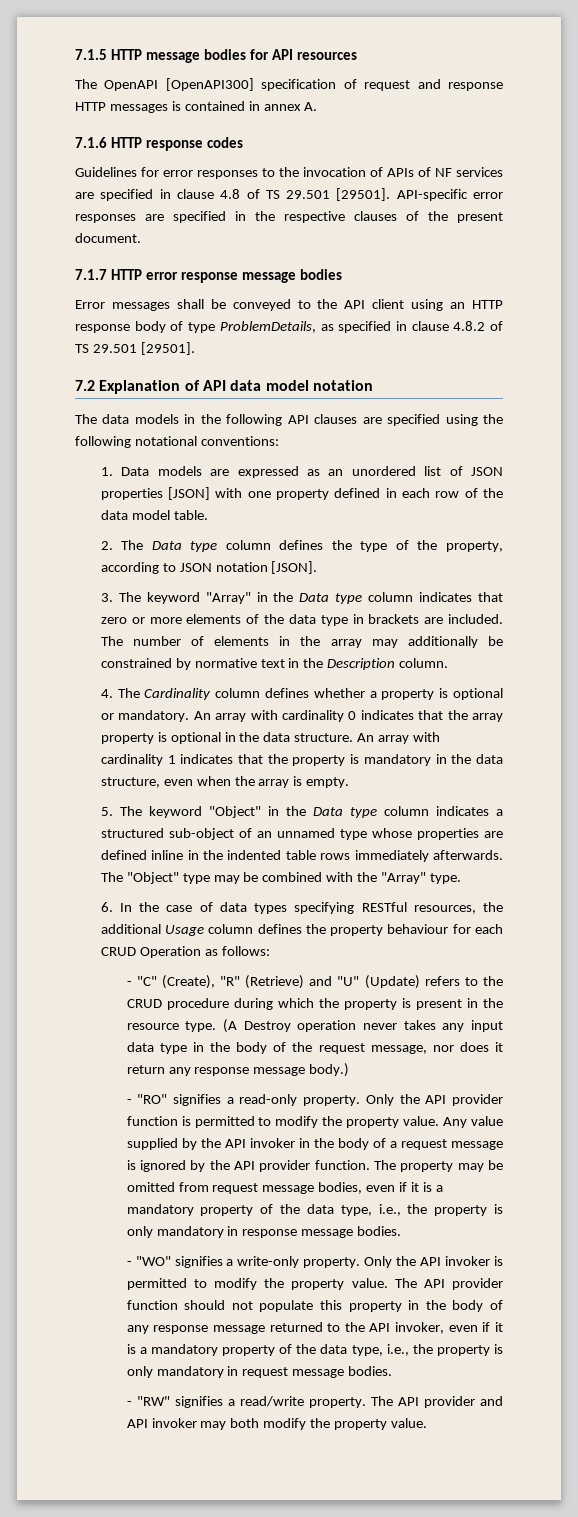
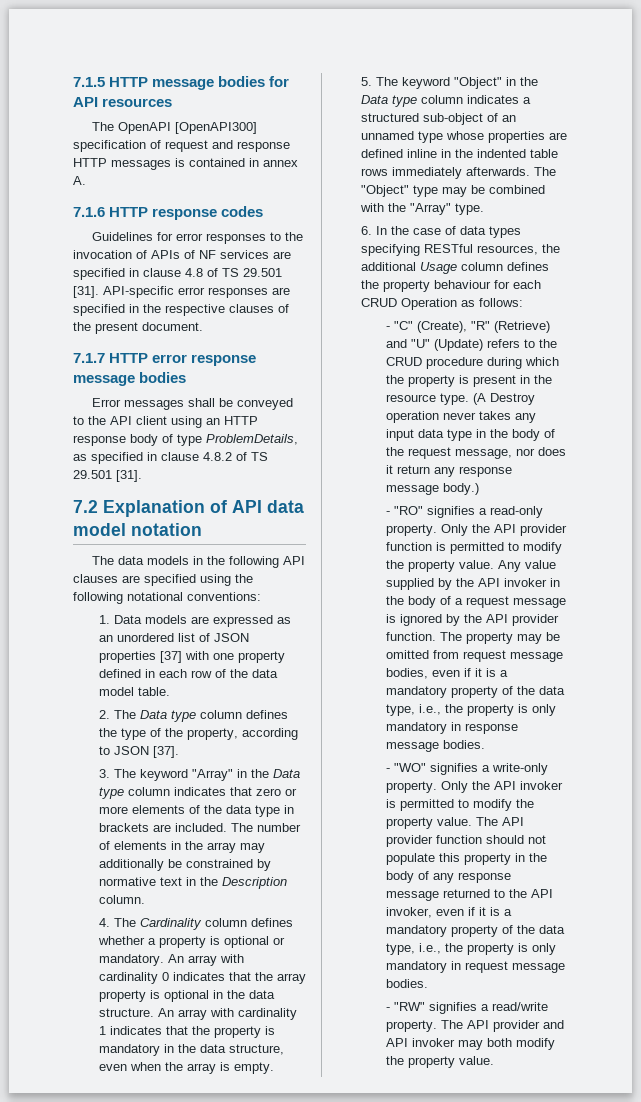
[336,188,391,201] [29501]. -> [73,286,99,298] [31].
[140,342,195,355] [29501]. -> [116,470,142,482] [31].
[168,487,211,500] [JSON] -> [159,651,182,663] [37]
[215,561,318,574] notation [JSON]. -> [152,746,179,758] [37].

